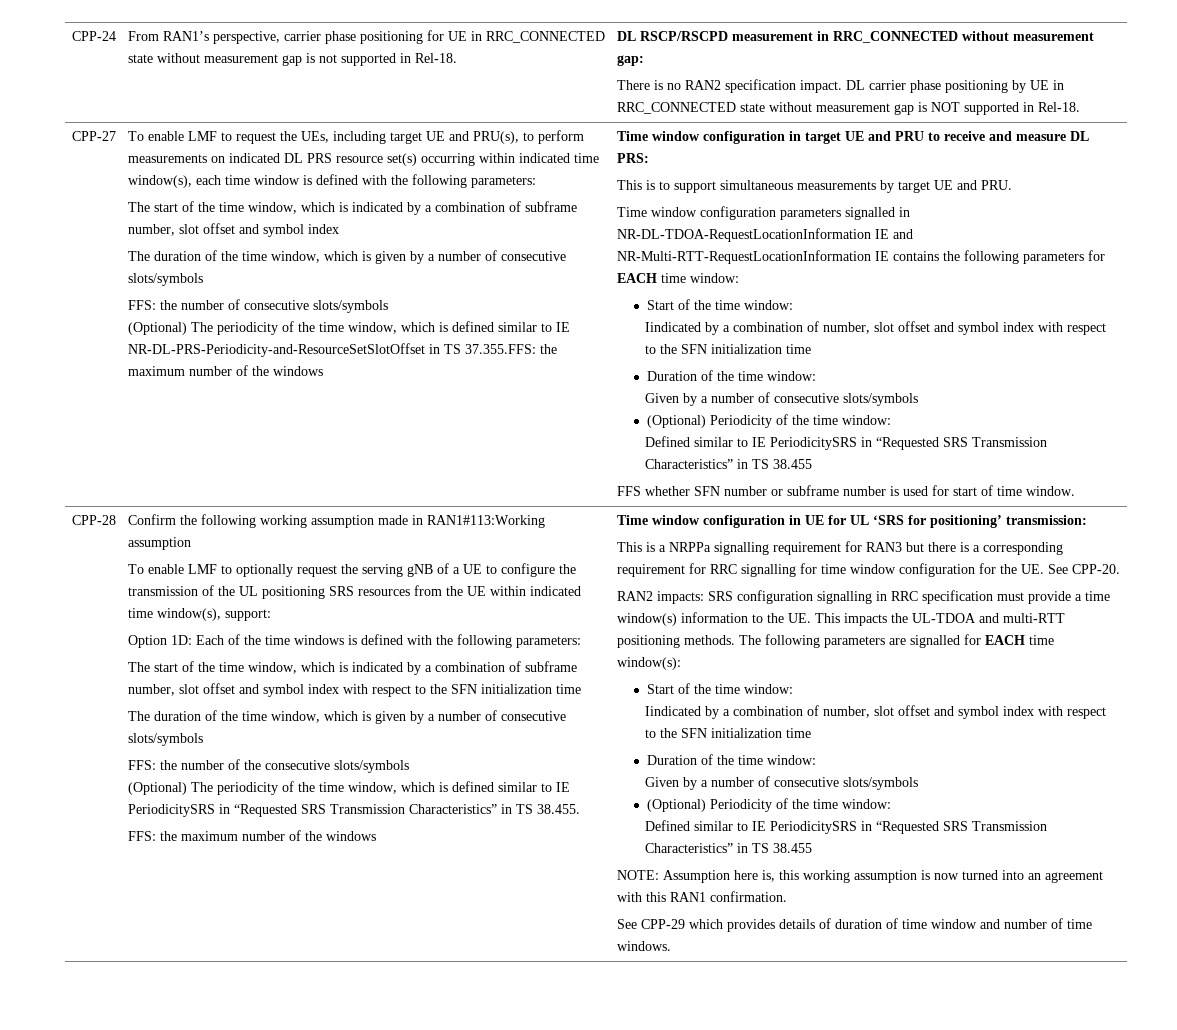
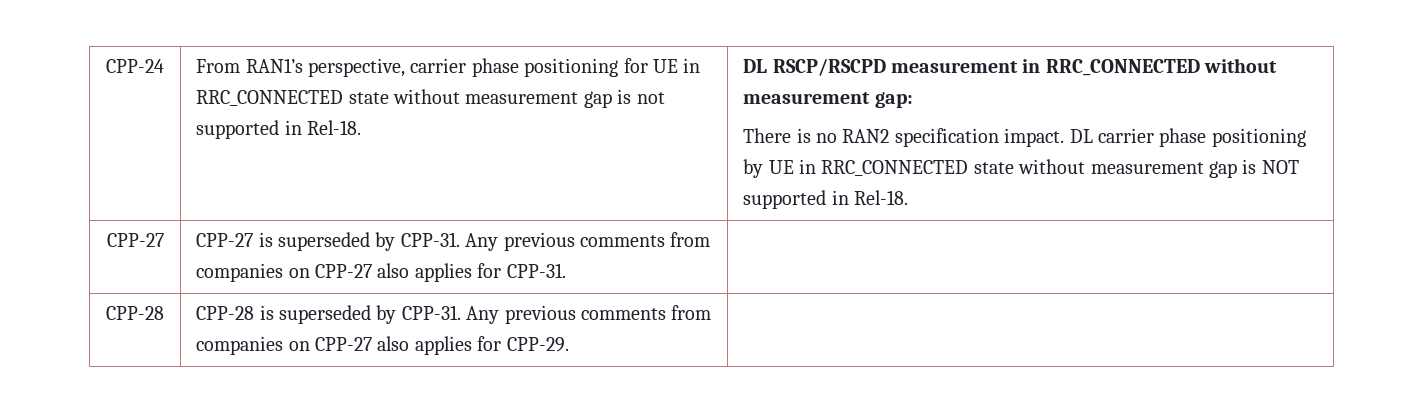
[128,130,585,144] [128,153,600,166] [128,174,537,188] [128,201,578,215] [128,223,340,237] [128,250,567,264] [128,273,204,286] [128,299,389,313] [128,321,571,335] [128,343,558,357] [128,365,324,376] [617,131,1090,144] [617,153,650,163] [617,180,1013,193] [617,206,911,220] [617,228,914,242] [617,250,1106,264] [617,273,740,283] [646,299,793,310] [645,321,1107,335] [645,344,812,354] [646,370,816,381] [645,392,919,406] [646,414,891,428] [645,436,1048,450] [645,459,813,469] [617,485,1076,496] [72,515,116,525] [128,514,546,528] [128,537,192,550] [128,563,577,577] [128,585,582,599] [128,608,272,621] [128,634,582,648] [128,661,578,675] [128,683,582,697] [128,710,567,724] [128,733,204,746] [128,759,410,773] [128,781,571,795] [128,804,581,817] [128,830,377,841] [617,515,1088,528] [617,541,1064,555] [617,563,1121,577] [617,590,1111,604] [617,612,1066,626] [617,634,1055,648] [617,657,682,670] [646,683,793,694] [645,705,1107,719] [645,728,812,738] [646,754,816,765] [645,776,919,790] [646,798,891,812] [645,820,1048,834] [645,843,813,853] [617,870,1104,883] [617,891,788,902] [617,918,1093,932] [617,941,672,951] To enable LMF to request the UEs, including target UE and PRU(s), to perform measurements on indicated DL PRS resource set(s) occurring within indicated time window(s), each time window is defined with the following parameters: // The start of the time window, which is indicated by a combination of subframe number, slot offset and symbol index // The duration of the time window, which is given by a number of consecutive slots/symbols // FFS: the number of consecutive slots/symbols // (Optional) The periodicity of the time window, which is defined similar to IE NR-DL-PRS-Periodicity-and-ResourceSetSlotOffset in TS 37.355.FFS: the maximum number of the windows | Time window configuration in target UE and PRU to receive and measure DL PRS: // This is to support simultaneous measurements by target UE and PRU. // Time window configuration parameters signalled in NR-DL-TDOA-RequestLocationInformation IE and NR-Multi-RTT-RequestLocationInformation IE contains the following parameters for EACH time window: // Start of the time window: // Iindicated by a combination of number, slot offset and symbol index with respect to the SFN initialization time // Duration of the time window: // Given by a number of consecutive slots/symbols // (Optional) Periodicity of the time window: // Defined similar to IE PeriodicitySRS in “Requested SRS Transmission Characteristics” in TS 38.455 // FFS whether SFN number or subframe number is used for start of time window. // CPP-28 | Confirm the following working assumption made in RAN1#113:Working assumption // To enable LMF to optionally request the serving gNB of a UE to configure the transmission of the UL positioning SRS resources from the UE within indicated time window(s), support: // Option 1D: Each of the time windows is defined with the following parameters: // The start of the time window, which is indicated by a combination of subframe number, slot offset and symbol index with respect to the SFN initialization time // The duration of the time window, which is given by a number of consecutive slots/symbols // FFS: the number of the consecutive slots/symbols // (Optional) The periodicity of the time window, which is defined similar to IE PeriodicitySRS in “Requested SRS Transmission Characteristics” in TS 38.455. // FFS: the maximum number of the windows | Time window configuration in UE for UL ‘SRS for positioning’ transmission: // This is a NRPPa signalling requirement for RAN3 but there is a corresponding requirement for RRC signalling for time window configuration for the UE. See CPP-20. // RAN2 impacts: SRS configuration signalling in RRC specification must provide a time window(s) information to the UE. This impacts the UL-TDOA and multi-RTT positioning methods. The following parameters are signalled for EACH time window(s): // Start of the time window: // Iindicated by a combination of number, slot offset and symbol index with respect to the SFN initialization time // Duration of the time window: // Given by a number of consecutive slots/symbols // (Optional) Periodicity of the time window: // Defined similar to IE PeriodicitySRS in “Requested SRS Transmission Characteristics” in TS 38.455 // NOTE: Assumption here is, this working assumption is now turned into an agreement with this RAN1 confirmation. // See CPP-29 which provides details of duration of time window and number of time windows. -> [196,232,711,251] [196,263,566,282] [106,306,164,320] [196,305,712,324] [196,336,569,355] CPP-27 is superseded by CPP-31. Any previous comments from companies on CPP-27 also applies for CPP-31. | // CPP-28 | CPP-28 is superseded by CPP-31. Any previous comments from companies on CPP-27 also applies for CPP-29. |

